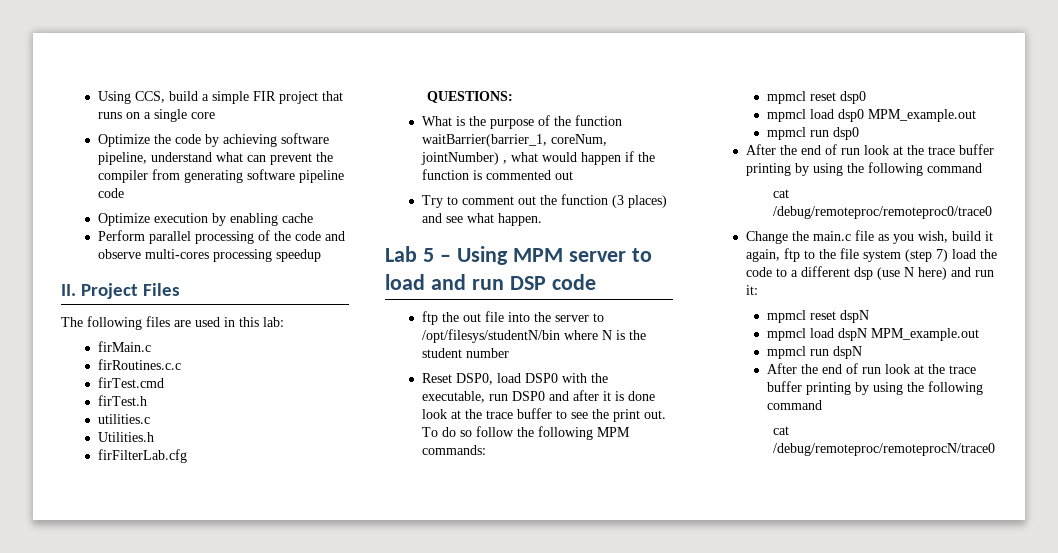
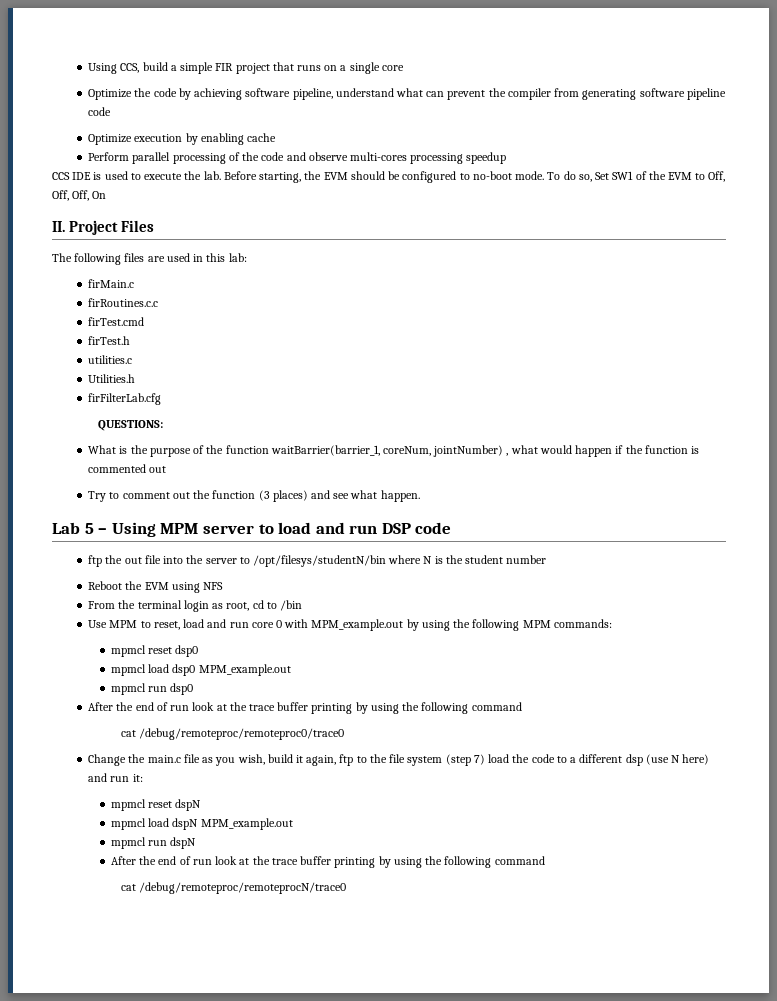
(321, 255) none -> [52,171,726,183] [52,190,107,201] // CCS IDE is used to execute the lab. Before starting, the EVM should be configured to no-boot mode. To do so, Set SW1 of the EVM to Off, Off, Off, On
[421,373,608,385] [421,390,655,403] [421,408,666,422] [421,426,514,437] Reset DSP0, load DSP0 with the executable, run DSP0 and after it is done look at the trace buffer to see the print out. To do so follow -> [88,581,224,593] [88,600,302,612] [88,619,450,631] Reboot the EVM using NFS // From the terminal login as root, cd to /bin // Use MPM to reset, load and run core 0 with MPM_example.out by using

